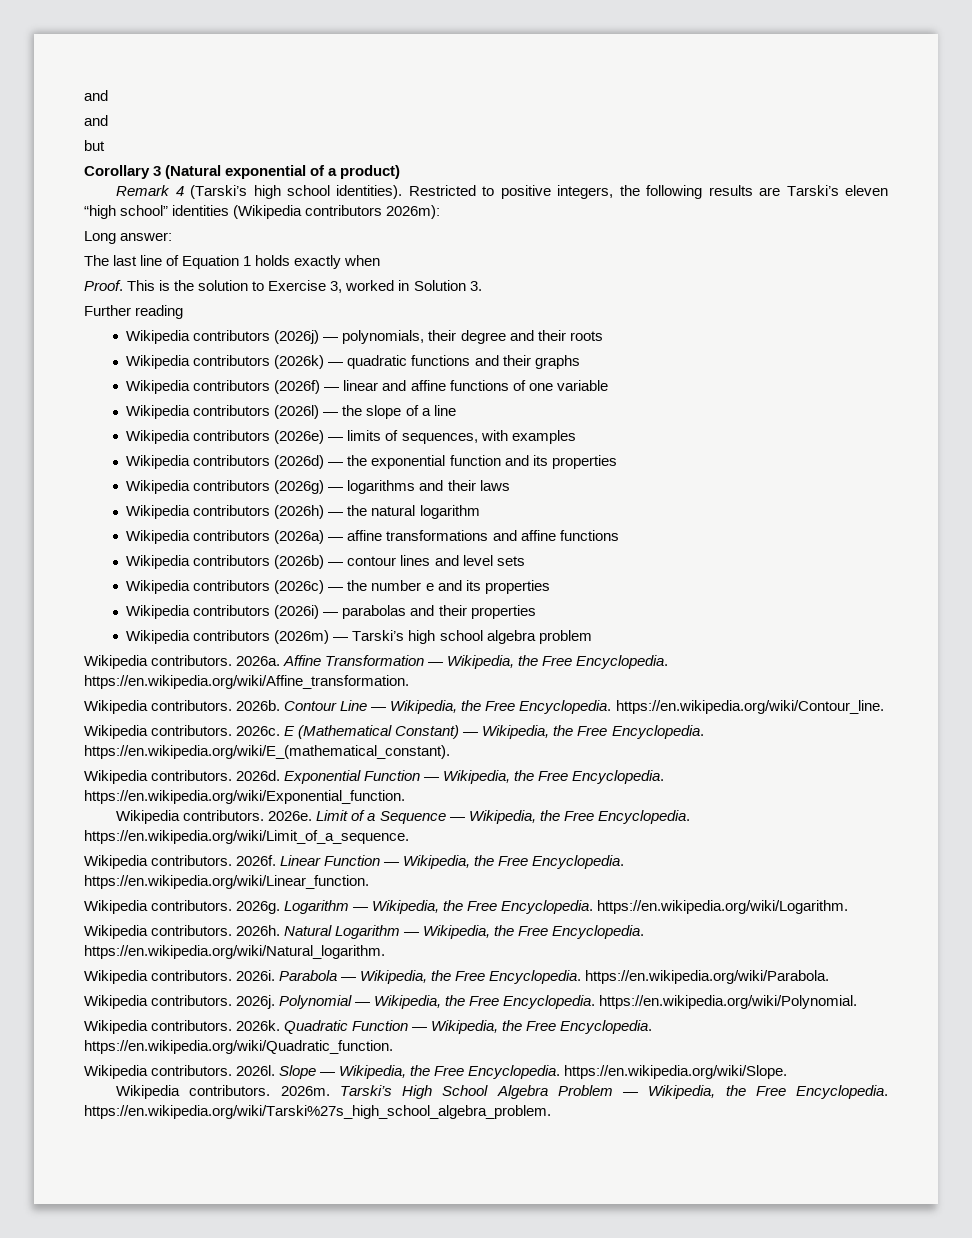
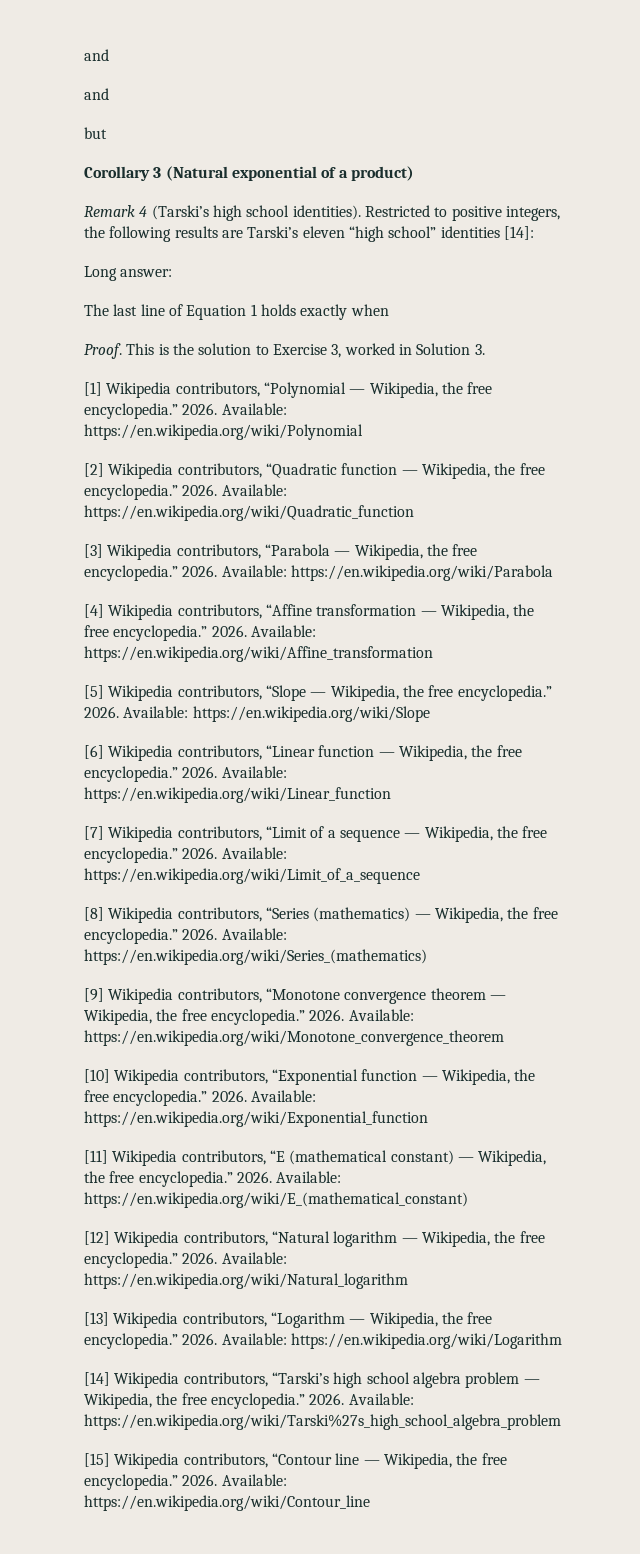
[233,205,441,219] (Wikipedia contributors 2026m): -> [503,226,534,240] [14]:
[84,305,184,319] [126,330,603,344] [126,355,580,369] [126,380,608,394] [126,405,456,419] [126,430,576,444] [126,455,617,469] [126,480,510,494] [126,505,480,519] [126,530,619,544] [126,555,525,569] [126,580,550,594] [126,605,536,619] [126,630,592,644] [84,655,669,669] [84,675,409,689] [84,700,884,714] [84,725,704,739] [84,745,450,759] [84,770,665,784] [84,790,405,804] [116,810,690,824] [84,830,409,844] [84,855,625,869] [84,875,369,889] [84,900,849,914] [84,925,645,939] [84,945,385,959] [84,970,830,984] [84,995,858,1009] [84,1020,653,1034] [84,1040,393,1054] [84,1065,788,1079] [116,1085,889,1099] [84,1105,551,1119] Further reading // Wikipedia contributors (2026j) — polynomials, their degree and their roots // Wikipedia contributors (2026k) — quadratic functions and their graphs // Wikipedia contributors (2026f) — linear and affine functions of one variable // Wikipedia contributors (2026l) — the slope of a line // Wikipedia contributors (2026e) — limits of sequences, with examples // Wikipedia contributors (2026d) — the exponential function and its properties // Wikipedia contributors (2026g) — logarithms and their laws // Wikipedia contributors (2026h) — the natural logarithm // Wikipedia contributors (2026a) — affine transformations and affine functions // Wikipedia contributors (2026b) — contour lines and level sets // Wikipedia contributors (2026c) — the number e and its properties // Wikipedia contributors (2026i) — parabolas and their properties // Wikipedia contributors (2026m) — Tarski’s high school algebra problem // Wikipedia contributors. 2026a. Affine Transformation — Wikipedia, the Free Encyclopedia. https://en.wikipedia.org/wiki/Affine_transformation. // Wikipedia contributors. 2026b. Contour Line — Wikipedia, the Free Encyclopedia. https://en.wikipedia.org/wiki/Contour_line. // Wikipedia contributors. 2026c. E (Mathematical Constant) — Wikipedia, the Free Encyclopedia. https://en.wikipedia.org/wiki/E_(mathematical_constant). // Wikipedia contributors. 2026d. Exponential Function — Wikipedia, the Free Encyclopedia. https://en.wikipedia.org/wiki/Exponential_function. // Wikipedia contributors. 2026e. Limit of a Sequence — Wikipedia, the Free Encyclopedia. https://en.wikipedia.org/wiki/Limit_of_a_sequence. // Wikipedia contributors. 2026f. Linear Function — Wikipedia, the Free Encyclopedia. https://en.wikipedia.org/wiki/Linear_function. // Wikipedia contributors. 2026g. Logarithm — Wikipedia, the Free Encyclopedia. https://en.wikipedia.org/wiki/Logarithm. // Wikipedia contributors. 2026h. Natural Logarithm — Wikipedia, the Free Encyclopedia. https://en.wikipedia.org/wiki/Natural_logarithm. // Wikipedia contributors. 2026i. Parabola — Wikipedia, the Free Encyclopedia. https://en.wikipedia.org/wiki/Parabola. // Wikipedia contributors. 2026j. Polynomial — Wikipedia, the Free Encyclopedia. https://en.wikipedia.org/wiki/Polynomial. // Wikipedia contributors. 2026k. Quadratic Function — Wikipedia, the Free Encyclopedia. https://en.wikipedia.org/wiki/Quadratic_function. // Wikipedia contributors. 2026l. Slope — Wikipedia, the Free Encyclopedia. https://en.wikipedia.org/wiki/Slope. // Wikipedia contributors. 2026m. Tarski’s High School Algebra Problem — Wikipedia, the Free Encyclopedia. https://en.wikipedia.org/wiki/Tarski%27s_high_school_algebra_problem. -> [84,382,493,398] [84,403,287,419] [84,424,363,440] [84,463,545,479] [84,484,287,500] [84,505,414,521] [84,544,478,560] [84,565,553,581] [84,604,535,620] [84,625,316,641] [84,646,433,662] [84,685,552,701] [84,706,430,722] [84,745,522,761] [84,766,287,782] [84,787,391,803] [84,826,548,842] [84,847,287,863] [84,868,420,884] [84,907,558,923] [84,928,287,944] [84,949,427,965] [84,988,506,1004] [84,1009,414,1025] [84,1030,504,1046] [84,1069,536,1085] [84,1090,316,1106] [84,1111,428,1127] [84,1150,547,1166] [84,1171,342,1187] [84,1192,468,1208] [84,1231,545,1247] [84,1252,287,1268] [84,1273,408,1289] [84,1312,493,1328] [84,1333,562,1349] [84,1372,540,1388] [84,1393,414,1409] [84,1414,561,1430] [84,1453,507,1469] [84,1474,287,1490] [84,1495,370,1511] [1] Wikipedia contributors, “Polynomial — Wikipedia, the free encyclopedia.” 2026. Available: https://en.wikipedia.org/wiki/Polynomial // [2] Wikipedia contributors, “Quadratic function — Wikipedia, the free encyclopedia.” 2026. Available: https://en.wikipedia.org/wiki/Quadratic_function // [3] Wikipedia contributors, “Parabola — Wikipedia, the free encyclopedia.” 2026. Available: https://en.wikipedia.org/wiki/Parabola // [4] Wikipedia contributors, “Affine transformation — Wikipedia, the free encyclopedia.” 2026. Available: https://en.wikipedia.org/wiki/Affine_transformation // [5] Wikipedia contributors, “Slope — Wikipedia, the free encyclopedia.” 2026. Available: https://en.wikipedia.org/wiki/Slope // [6] Wikipedia contributors, “Linear function — Wikipedia, the free encyclopedia.” 2026. Available: https://en.wikipedia.org/wiki/Linear_function // [7] Wikipedia contributors, “Limit of a sequence — Wikipedia, the free encyclopedia.” 2026. Available: https://en.wikipedia.org/wiki/Limit_of_a_sequence // [8] Wikipedia contributors, “Series (mathematics) — Wikipedia, the free encyclopedia.” 2026. Available: https://en.wikipedia.org/wiki/Series_(mathematics) // [9] Wikipedia contributors, “Monotone convergence theorem — Wikipedia, the free encyclopedia.” 2026. Available: https://en.wikipedia.org/wiki/Monotone_convergence_theorem // [10] Wikipedia contributors, “Exponential function — Wikipedia, the free encyclopedia.” 2026. Available: https://en.wikipedia.org/wiki/Exponential_function // [11] Wikipedia contributors, “E (mathematical constant) — Wikipedia, the free encyclopedia.” 2026. Available: https://en.wikipedia.org/wiki/E_(mathematical_constant) // [12] Wikipedia contributors, “Natural logarithm — Wikipedia, the free encyclopedia.” 2026. Available: https://en.wikipedia.org/wiki/Natural_logarithm // [13] Wikipedia contributors, “Logarithm — Wikipedia, the free encyclopedia.” 2026. Available: https://en.wikipedia.org/wiki/Logarithm // [14] Wikipedia contributors, “Tarski’s high school algebra problem — Wikipedia, the free encyclopedia.” 2026. Available: https://en.wikipedia.org/wiki/Tarski%27s_high_school_algebra_problem // [15] Wikipedia contributors, “Contour line — Wikipedia, the free encyclopedia.” 2026. Available: https://en.wikipedia.org/wiki/Contour_line

